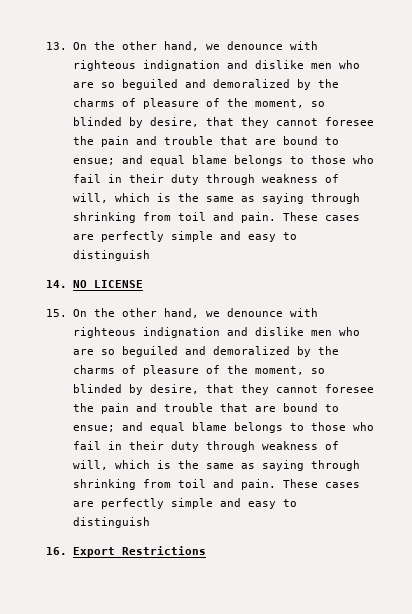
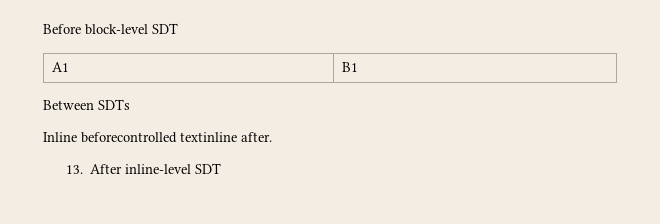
[46,41,318,51] [72,60,360,71] [72,79,339,90] [72,98,325,109] [72,117,374,128] [72,136,339,147] [72,155,374,166] [72,174,339,185] [72,193,360,204] [72,212,360,223] [72,231,297,242] [72,250,150,261] [46,280,143,288] [46,308,318,318] [72,327,360,338] [72,346,339,357] [72,365,325,376] [72,384,374,395] [72,403,339,414] [72,422,374,433] [72,441,339,452] [72,460,360,471] [72,479,360,490] [72,498,297,509] [72,517,150,528] [46,546,206,557] 13. On the other hand, we denounce with righteous indignation and dislike men who are so beguiled and demoralized by the charms of pleasure of the moment, so blinded by desire, that they cannot foresee the pain and trouble that are bound to ensue; and equal blame belongs to those who fail in their duty through weakness of will, which is the same as saying through shrinking from toil and pain. These cases are perfectly simple and easy to distinguish // 14. NO LICENSE // 15. On the other hand, we denounce with righteous indignation and dislike men who are so beguiled and demoralized by the charms of pleasure of the moment, so blinded by desire, that they cannot foresee the pain and trouble that are bound to ensue; and equal blame belongs to those who fail in their duty through weakness of will, which is the same as saying through shrinking from toil and pain. These cases are perfectly simple and easy to distinguish // 16. Export Restrictions -> [43,23,178,35] [52,62,70,72] [342,62,359,72] [43,99,130,110] [43,132,272,143] [65,163,221,174] Before block-level SDT // A1 | B1 // Between SDTs // Inline beforecontrolled textinline after. // 13. After inline-level SDT

